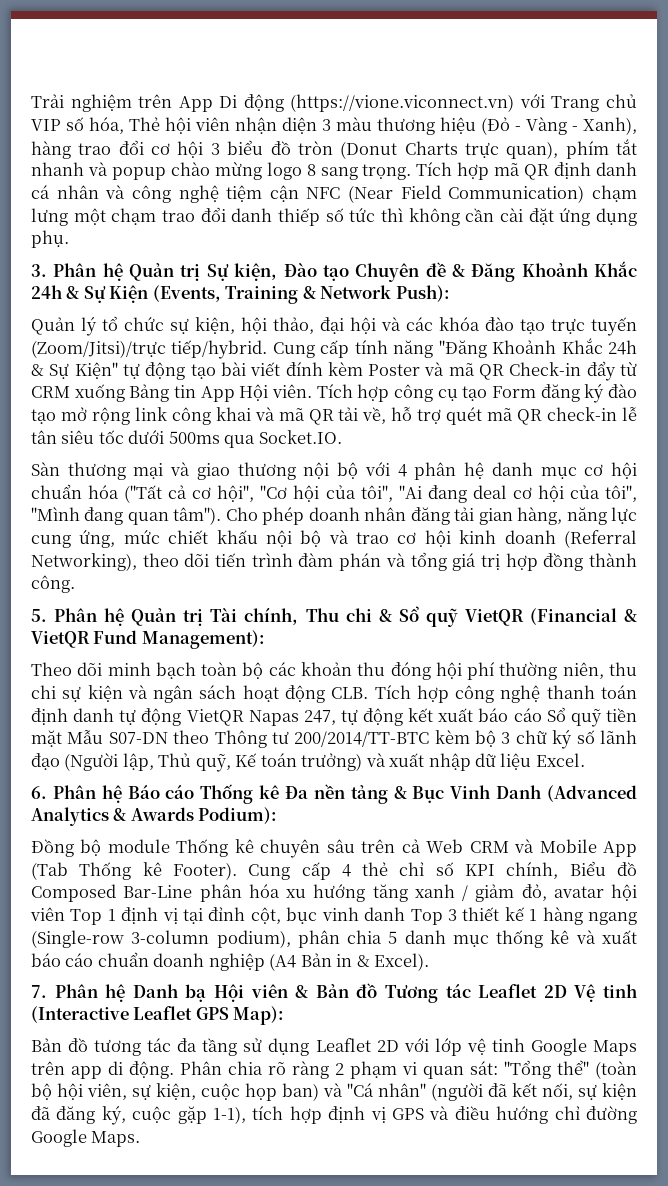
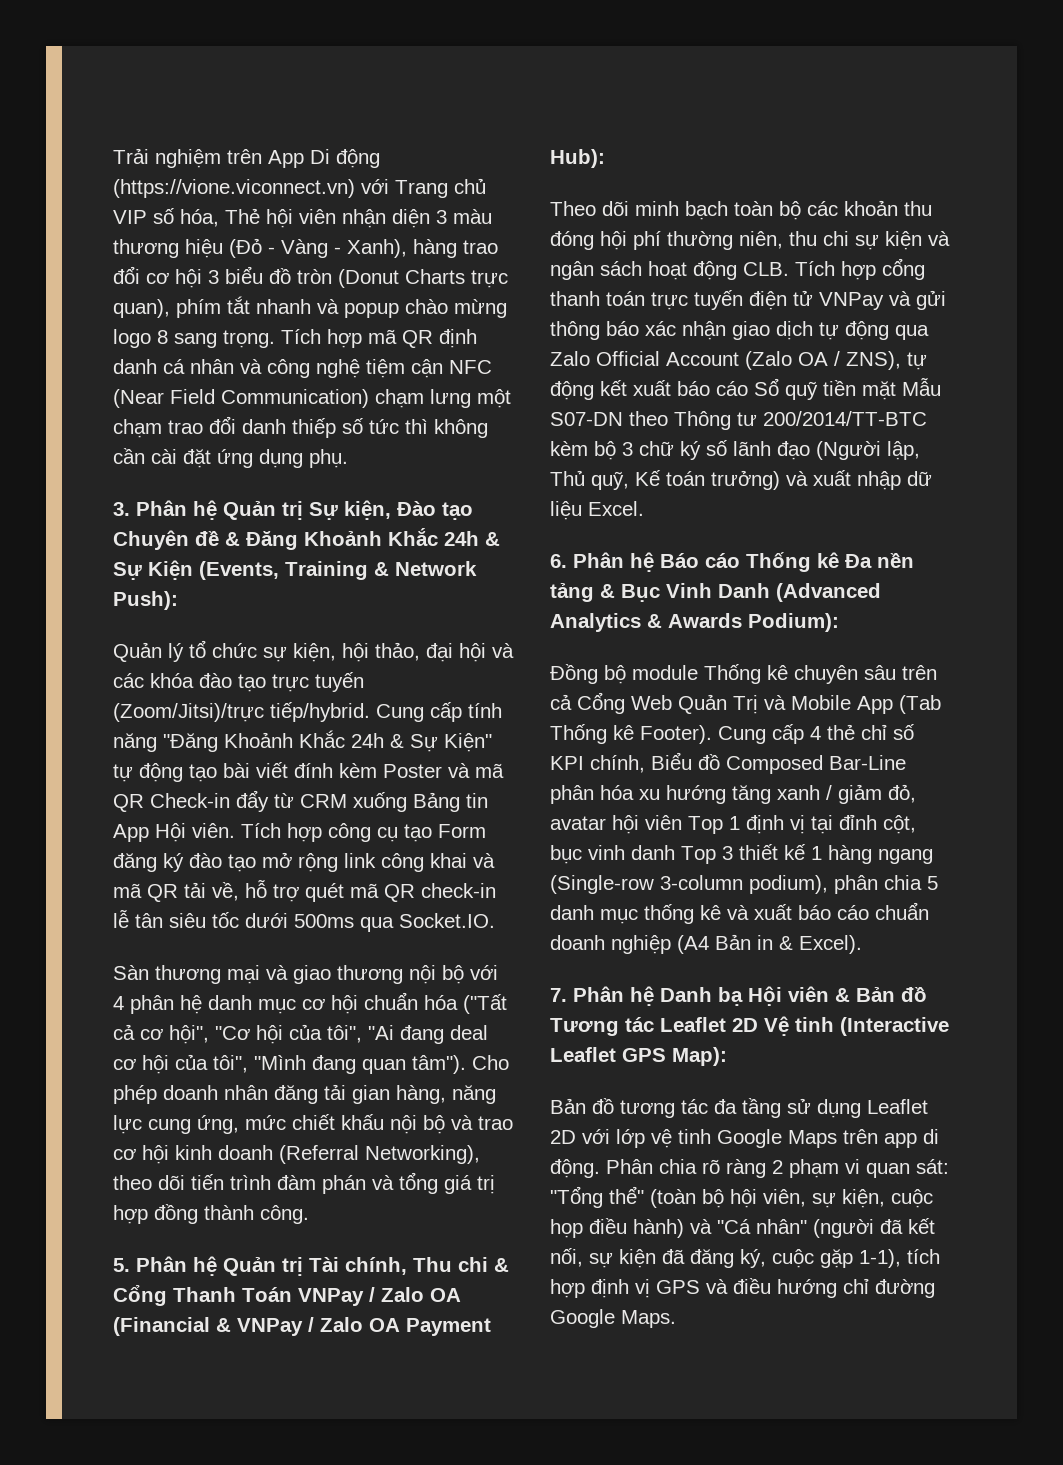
[398,606,637,627] [31,630,265,649] Sổ quỹ VietQR (Financial & VietQR Fund Management): -> [113,1285,461,1306] [113,1317,491,1336] [550,149,605,168] Cổng Thanh Toán VNPay / Zalo OA (Financial & VNPay / Zalo OA Payment Hub):
[455,685,637,703] [31,708,336,726] công nghệ thanh toán định danh tự động VietQR Napas 247, -> [882,258,925,280] [550,290,946,310] [550,321,929,340] [550,351,901,370] cổng thanh toán trực tuyến điện tử VNPay và gửi thông báo xác nhận giao dịch tự động qua Zalo Official Account (Zalo OA / ZNS),
[426,839,509,853] Web CRM -> [577,692,758,714] Cổng Web Quản Trị
[282,1083,319,1101] ban) -> [589,1218,684,1238] điều hành)

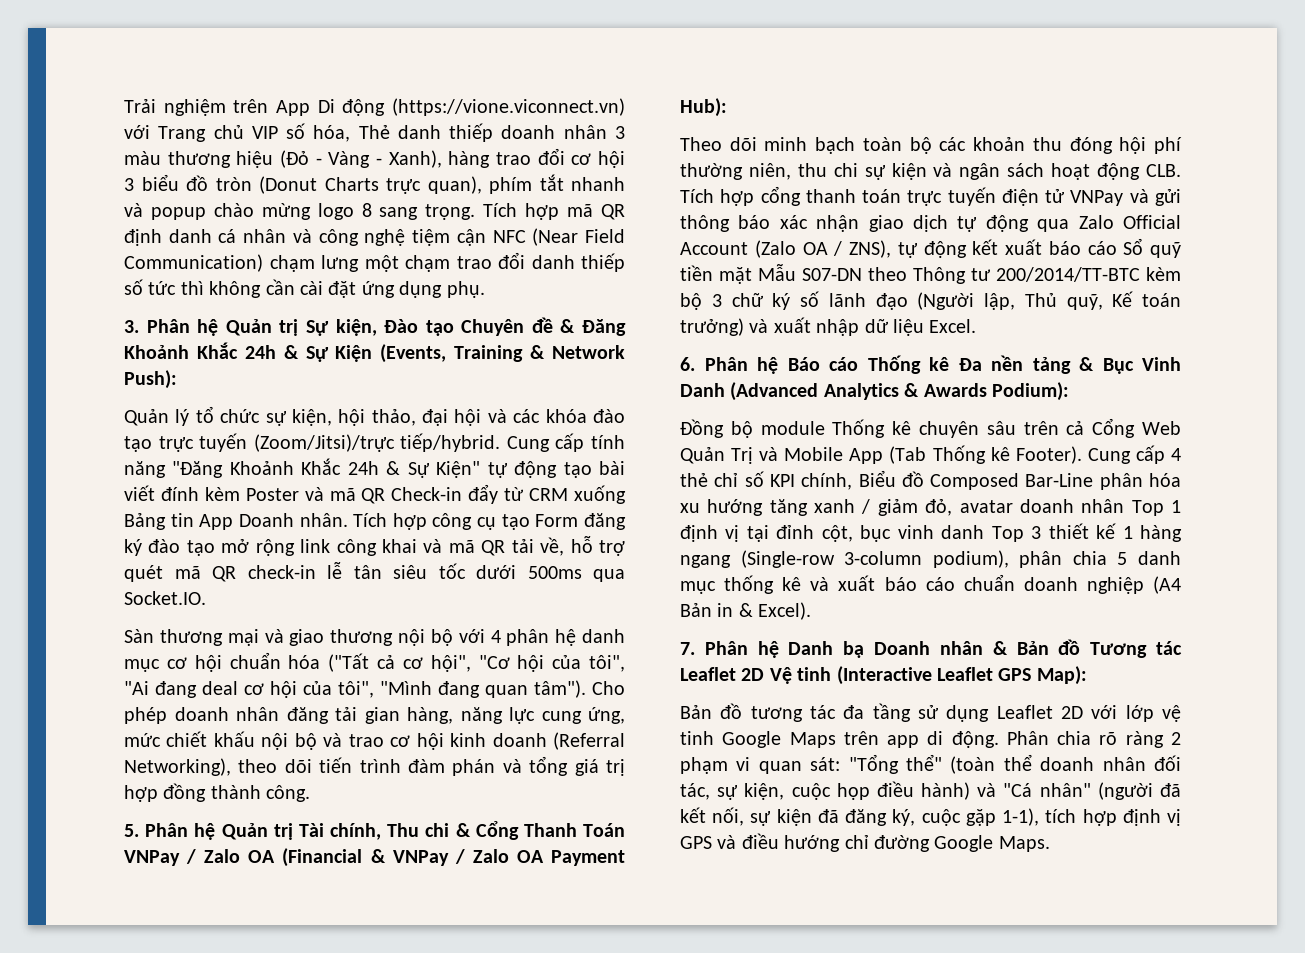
[266,209,430,228] hội viên nhận diện -> [397,123,607,142] danh thiếp doanh nhân
[155,823,235,842] Hội viên. -> [238,513,348,527] Doanh nhân.
[612,815,682,834] hội viên -> [1019,499,1125,513] doanh nhân
[748,986,829,1006] Hội viên -> [874,641,983,655] Doanh nhân
[702,1189,806,1208] bộ hội viên, -> [1003,754,1181,771] [680,783,710,800] thể doanh nhân đối tác,

